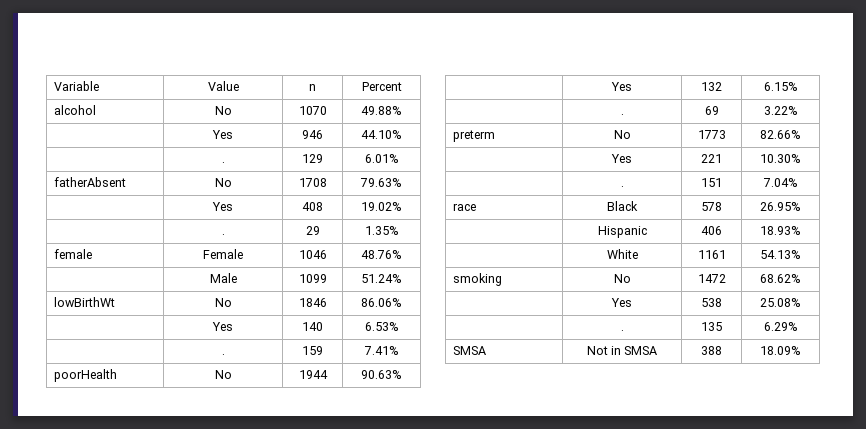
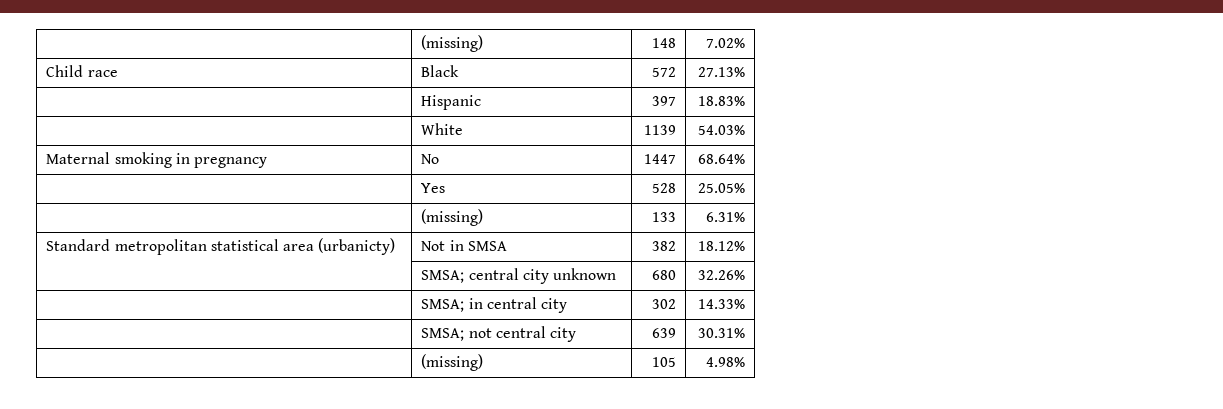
[54,81,100,91] [207,81,239,91] [309,84,316,91] [361,82,402,91] [54,105,97,115] [214,106,232,115] [298,106,327,115] [361,106,402,115] [211,130,233,139] [302,130,323,139] [361,130,402,139] [221,162,225,163] [302,154,323,163] [364,154,399,163] [54,177,127,187] [214,178,232,187] [298,178,327,187] [360,178,402,187] [211,202,233,211] [302,202,323,211] [361,202,402,211] [221,234,225,235] [305,226,320,235] [364,226,399,235] [54,249,93,259] [202,249,243,259] [298,250,327,259] [361,250,402,259] [209,273,237,283] [298,274,327,283] [361,274,402,283] [54,297,116,307] [214,298,232,307] [298,298,327,307] [361,298,402,307] [211,322,233,331] [302,322,323,331] [364,322,399,331] [221,354,225,355] [302,346,323,355] [363,346,399,355] [54,369,118,382] [214,370,232,379] [298,370,328,379] [361,370,402,379] [611,82,632,91] [701,82,722,91] [763,82,798,91] [620,114,624,115] [704,106,719,115] [763,106,798,115] [453,130,496,142] [613,130,631,139] [697,130,726,139] [760,130,801,139] [611,154,632,163] [701,154,722,163] [760,154,801,163] [620,186,624,187] [701,178,722,187] [762,178,798,187] [453,203,477,211] [607,201,638,211] [701,202,722,211] [760,202,801,211] [597,226,647,238] [701,226,722,235] [760,226,801,235] [606,249,638,259] [697,250,726,259] [760,250,801,259] [453,273,503,286] [613,274,631,283] [697,274,726,283] [760,274,801,283] [611,298,632,307] [701,298,722,307] [760,298,801,307] [620,330,624,331] [701,322,722,331] [763,322,798,331] [453,346,487,355] [586,346,658,355] [701,346,722,355] [760,346,801,355] Variable | Value | n | Percent // alcohol | No | 1070 | 49.88% // | Yes | 946 | 44.10% // | . | 129 | 6.01% // fatherAbsent | No | 1708 | 79.63% // | Yes | 408 | 19.02% // | . | 29 | 1.35% // female | Female | 1046 | 48.76% // | Male | 1099 | 51.24% // lowBirthWt | No | 1846 | 86.06% // | Yes | 140 | 6.53% // | . | 159 | 7.41% // poorHealth | No | 1944 | 90.63% // | Yes | 132 | 6.15% // | . | 69 | 3.22% // preterm | No | 1773 | 82.66% // | Yes | 221 | 10.30% // | . | 151 | 7.04% // race | Black | 578 | 26.95% // | Hispanic | 406 | 18.93% // | White | 1161 | 54.13% // smoking | No | 1472 | 68.62% // | Yes | 538 | 25.08% // | . | 135 | 6.29% // SMSA | Not in SMSA | 388 | 18.09% -> [421,35,484,52] [651,38,676,48] [705,38,745,48] [46,65,118,77] [421,65,460,77] [651,67,676,77] [697,67,745,77] [421,95,482,110] [651,96,676,106] [697,96,745,106] [421,123,464,135] [643,125,676,135] [697,125,745,135] [46,152,268,168] [421,154,440,164] [643,154,676,164] [697,154,745,164] [421,183,446,193] [651,183,676,193] [697,183,745,193] [421,209,484,226] [651,212,676,222] [705,212,745,222] [46,238,396,255] [421,240,507,251] [651,241,676,251] [697,241,745,251] [421,268,617,284] [651,270,676,280] [697,270,745,280] [421,297,568,313] [651,299,676,309] [697,299,745,309] [421,326,577,342] [651,328,676,338] [697,328,745,338] [421,354,484,371] [651,357,676,367] [705,357,745,367] | (missing) | 148 | 7.02% // Child race | Black | 572 | 27.13% // | Hispanic | 397 | 18.83% // | White | 1139 | 54.03% // Maternal smoking in pregnancy | No | 1447 | 68.64% // | Yes | 528 | 25.05% // | (missing) | 133 | 6.31% // Standard metropolitan statistical area (urbanicty) | Not in SMSA | 382 | 18.12% // | SMSA; central city unknown | 680 | 32.26% // | SMSA; in central city | 302 | 14.33% // | SMSA; not central city | 639 | 30.31% // | (missing) | 105 | 4.98%

